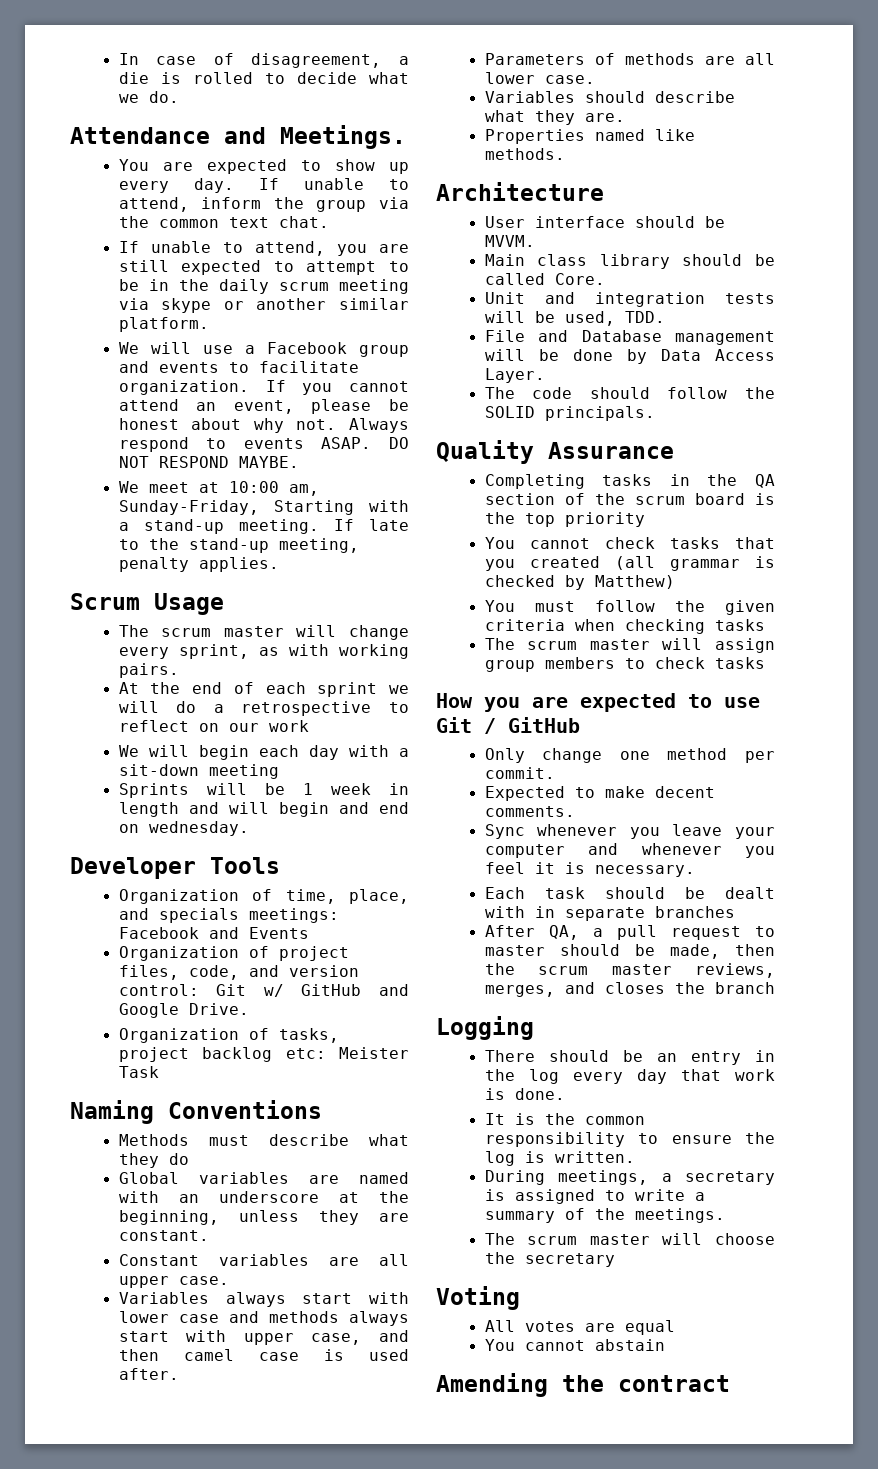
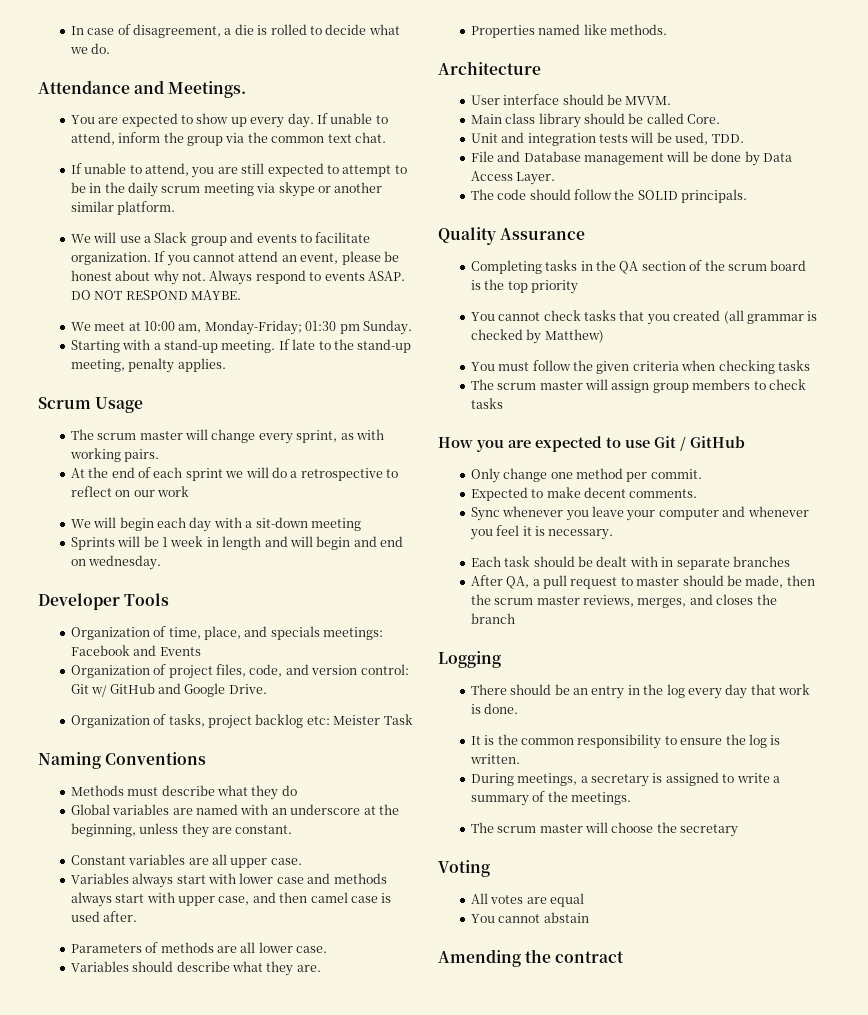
[266,342,347,354] Facebook -> [154,232,188,243] Slack
[118,500,259,515] Sunday-Friday, -> [204,320,412,335] Monday-Friday; 01:30 pm Sunday. //

